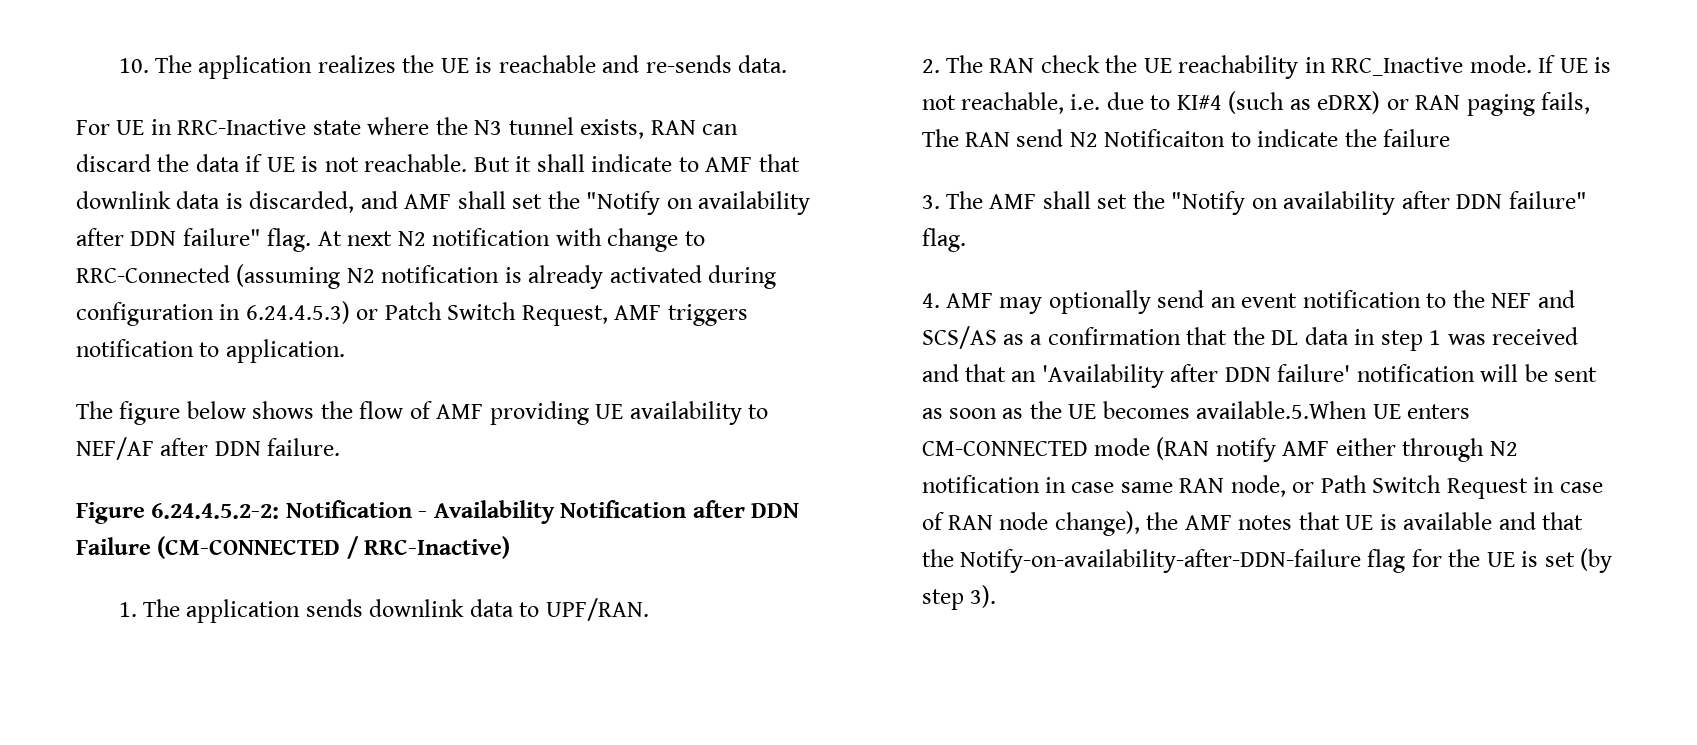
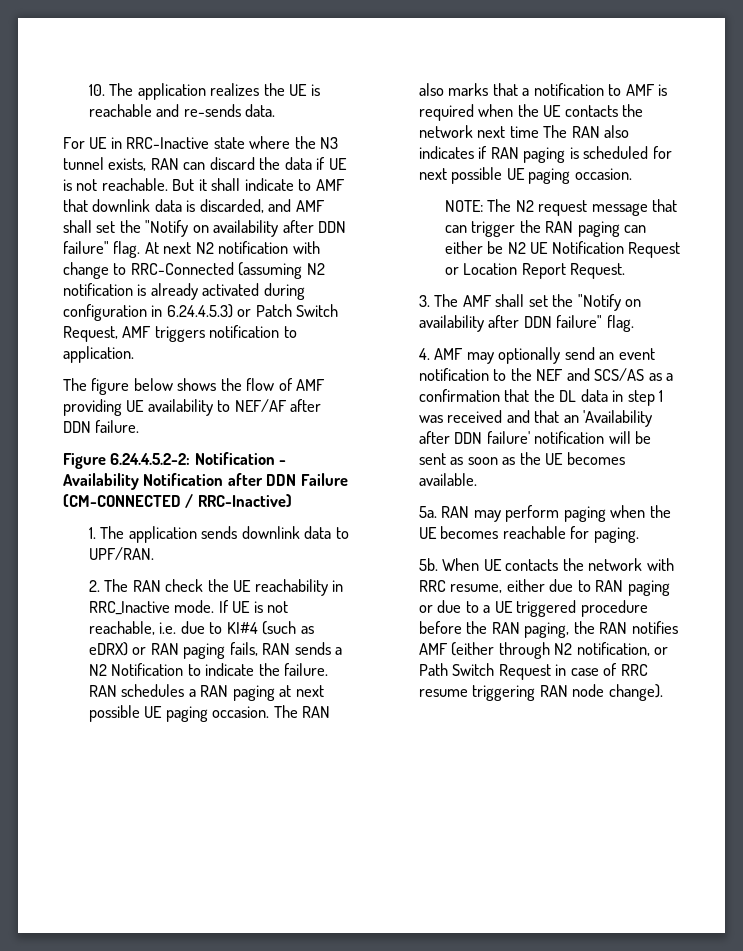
[921,129,1451,147] The RAN send N2 Notificaiton to indicate the failure -> [262,642,343,655] [88,663,329,676] [88,684,324,701] [88,705,331,722] [418,83,668,96] [418,104,644,121] [418,125,630,138] [418,146,672,163] [418,167,632,184] [444,199,677,216] [444,220,646,237] [444,241,680,258] [444,263,626,279] RAN sends a N2 Notification to indicate the failure. RAN schedules a RAN paging at next possible UE paging occasion. The RAN also marks that a notification to AMF is required when the UE contacts the network next time The RAN also indicates if RAN paging is scheduled for next possible UE paging occasion. // NOTE: The N2 request message that can trigger the RAN paging can either be N2 UE Notification Request or Location Report Request.
[1196,401,1471,419] [921,437,1518,462] [921,475,1286,497] available.5.When UE enters CM-CONNECTED mode (RAN notify AMF either through N2 notification in case same RAN node, -> [418,473,477,486] [418,505,671,522] [418,526,639,543] [418,558,674,571] [418,579,670,596] [418,600,648,617] [418,621,678,638] [418,642,650,659] available. // 5a. RAN may perform paging when the UE becomes reachable for paging. // 5b. When UE contacts the network with RRC resume, either due to RAN paging or due to a UE triggered procedure before the RAN paging, the RAN notifies AMF (either through N2 notification,
[947,511,1584,536] [921,548,1613,573] [921,585,996,610] RAN node change), the AMF notes that UE is available and that the Notify-on-availability-after-DDN-failure flag for the UE is set (by step 3). -> [620,664,648,676] [418,684,663,701] RRC resume triggering RAN node change).

